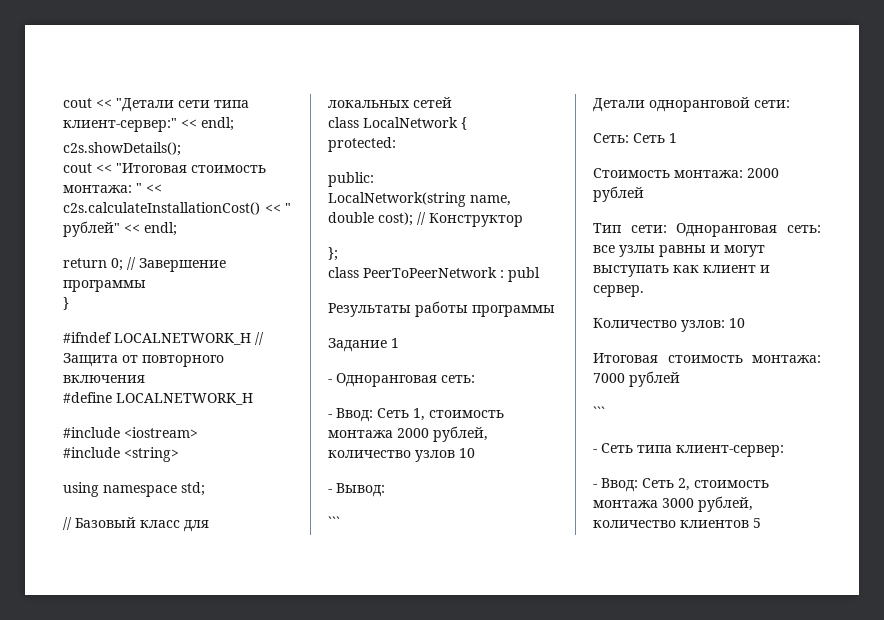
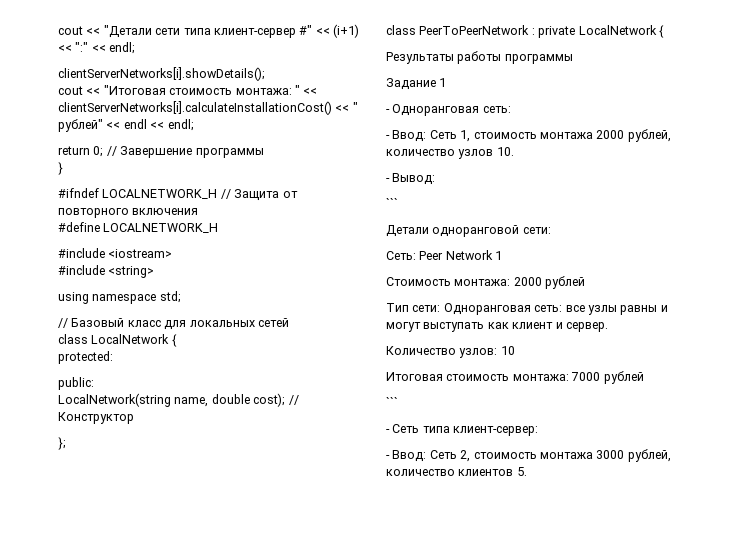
[63,117,234,132] [63,142,181,156] клиент-сервер:" << endl; // c2s.showDetails(); -> [213,24,359,38] [58,42,136,54] [58,67,265,81] клиент-сервер #" << (i+1) << ":" << endl; // clientServerNetworks[i].showDetails();
[63,202,260,215] c2s.calculateInstallationCost() -> [58,101,332,115] clientServerNetworks[i].calculateInstallationCost()
(140, 228) none -> [123,119,165,129] endl <<
[508,267,540,282] publ -> [538,25,664,38] private LocalNetwork {
[459,448,475,458] 10 -> [496,147,514,156] 10.
[633,133,665,143] Сеть -> [419,250,493,260] Peer Network
[753,518,761,528] 5 -> [516,467,527,476] 5.

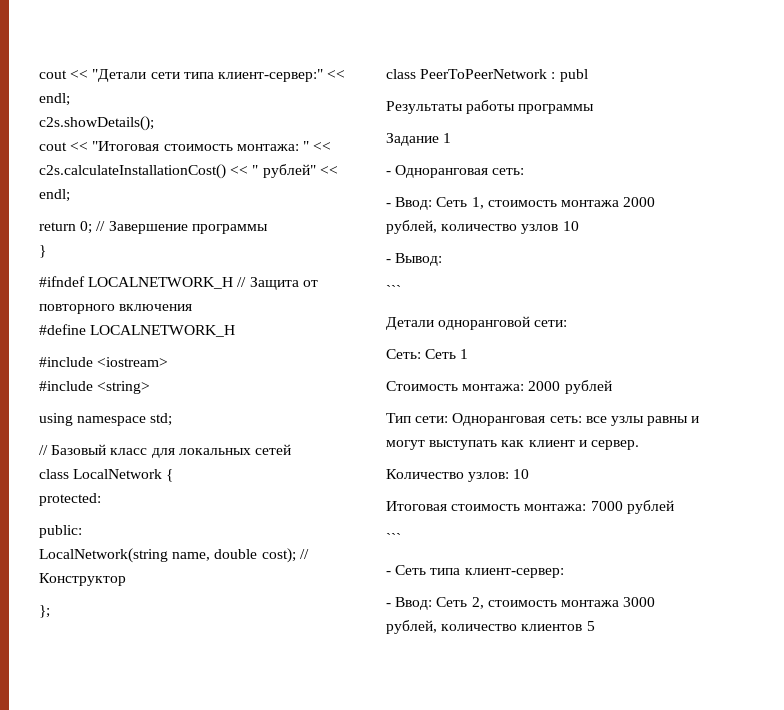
[213,24,359,38] [58,42,136,54] [58,67,265,81] клиент-сервер #" << (i+1) << ":" << endl; // clientServerNetworks[i].showDetails(); -> [217,69,346,82] [39,93,70,106] [39,116,154,131] клиент-сервер:" << endl; // c2s.showDetails();
[58,101,332,115] clientServerNetworks[i].calculateInstallationCost() -> [39,164,226,179] c2s.calculateInstallationCost()
[123,119,165,129] endl << -> (338, 170) none
[538,25,664,38] private LocalNetwork { -> [559,69,588,82] publ
[496,147,514,156] 10. -> [562,221,579,231] 10
[419,250,493,260] Peer Network -> [425,349,457,359] Сеть
[516,467,527,476] 5. -> [586,621,595,631] 5

